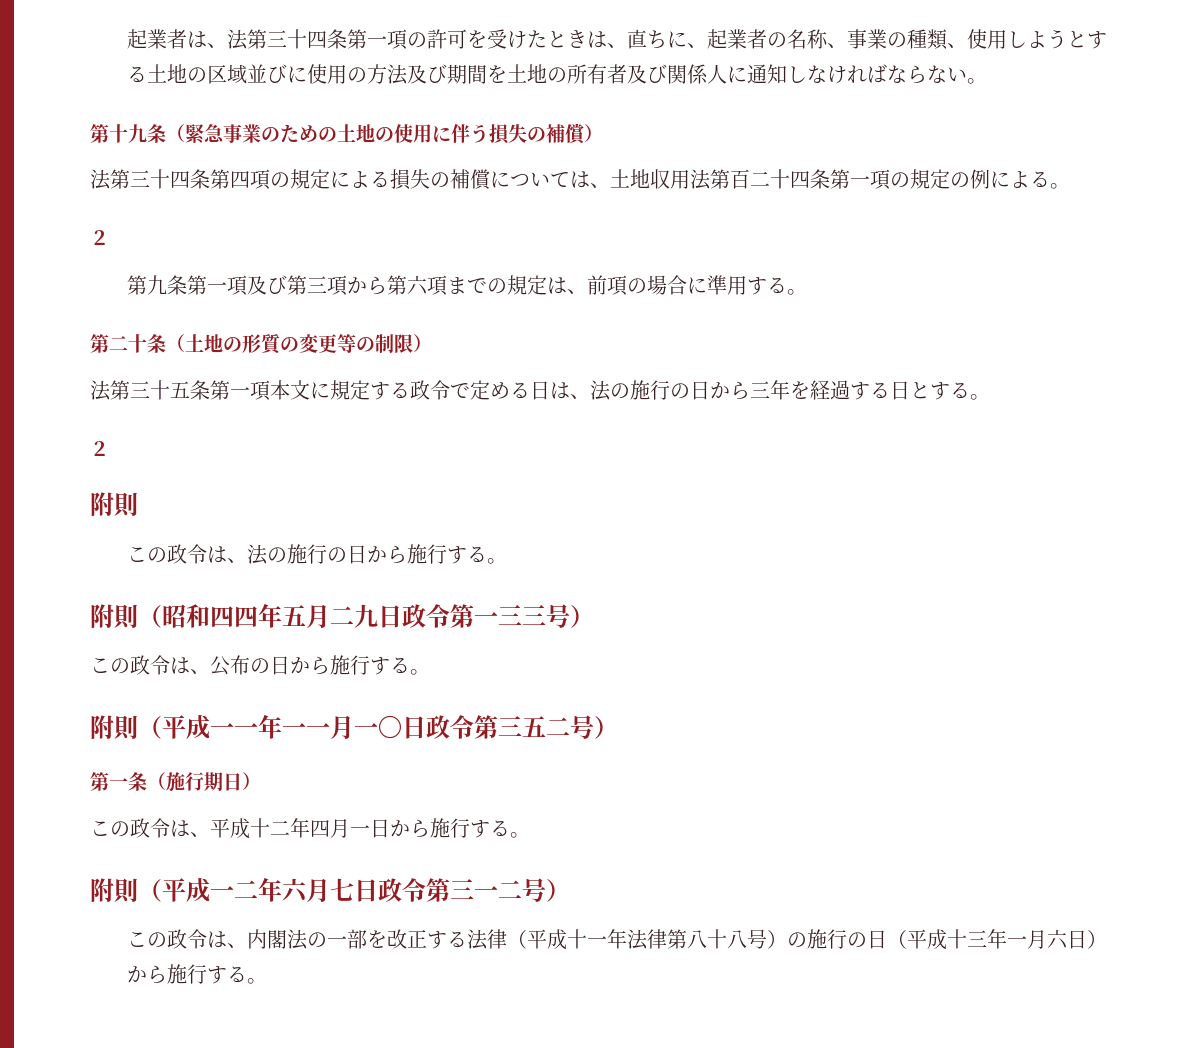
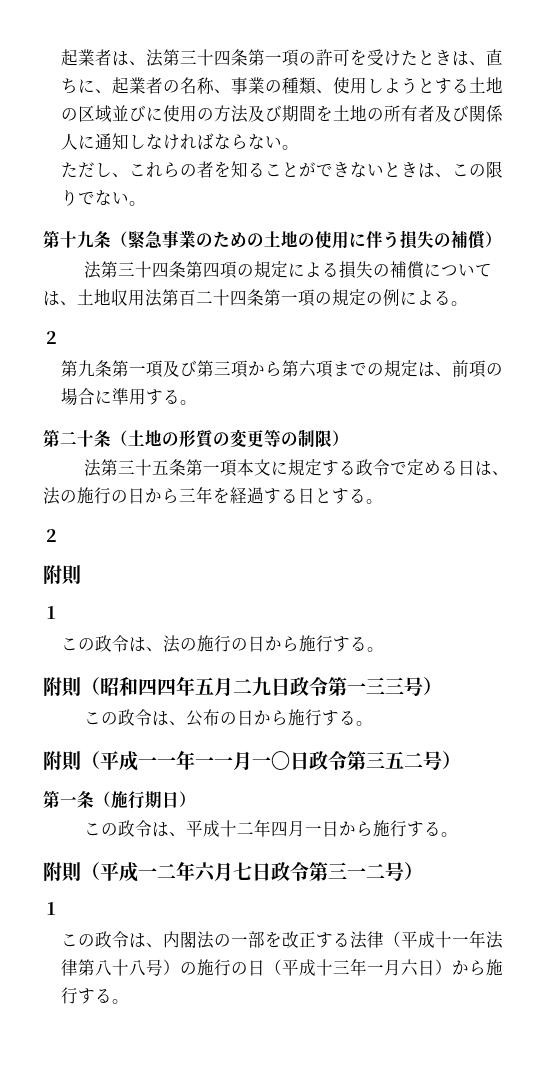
(988, 81) none -> [61,161,504,178] [61,189,147,206] // ただし、これらの者を知ることができないときは、この限りでない。
(138, 504) none -> [43,606,60,619] // １
(570, 890) none -> [43,902,60,915] // １

